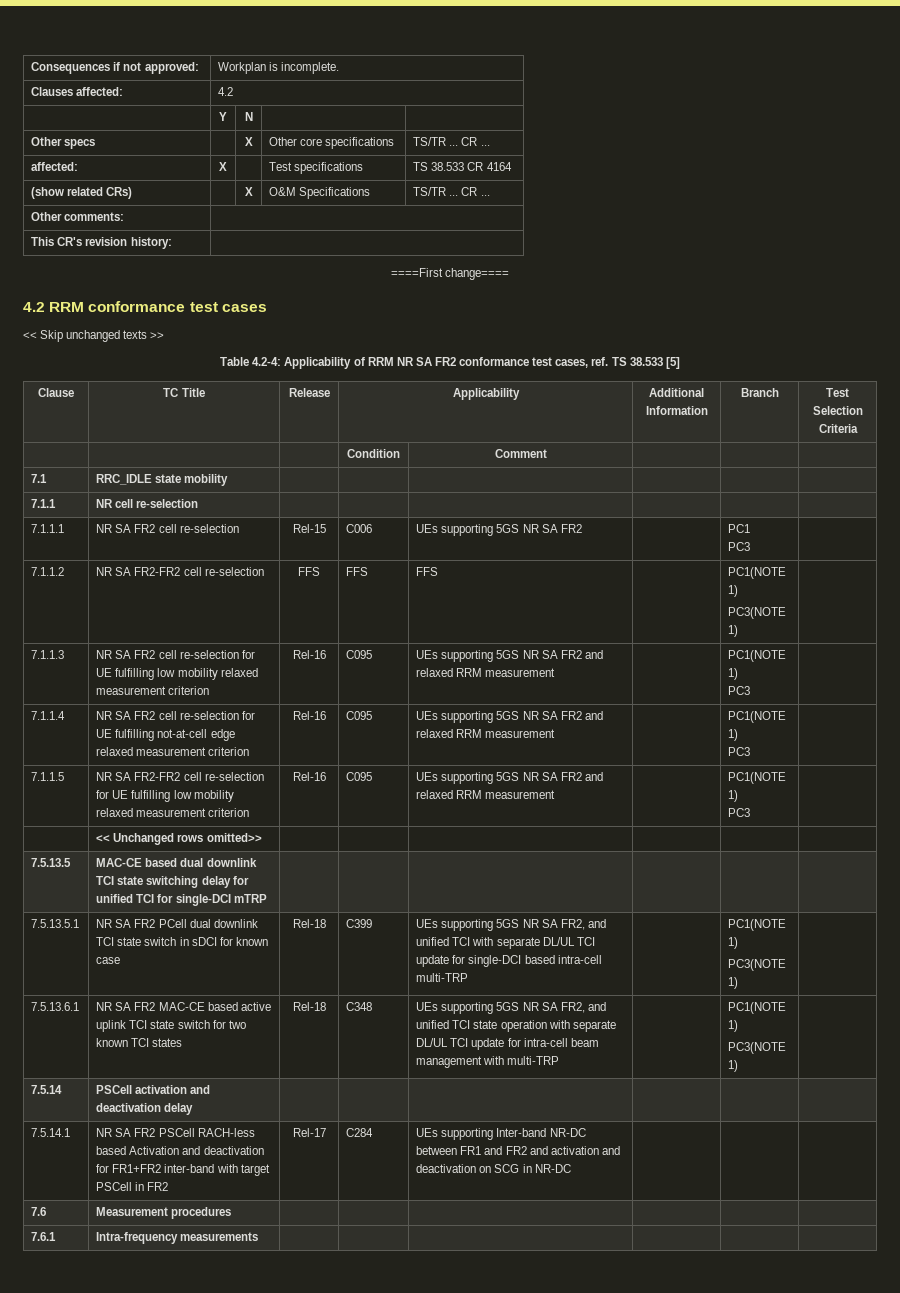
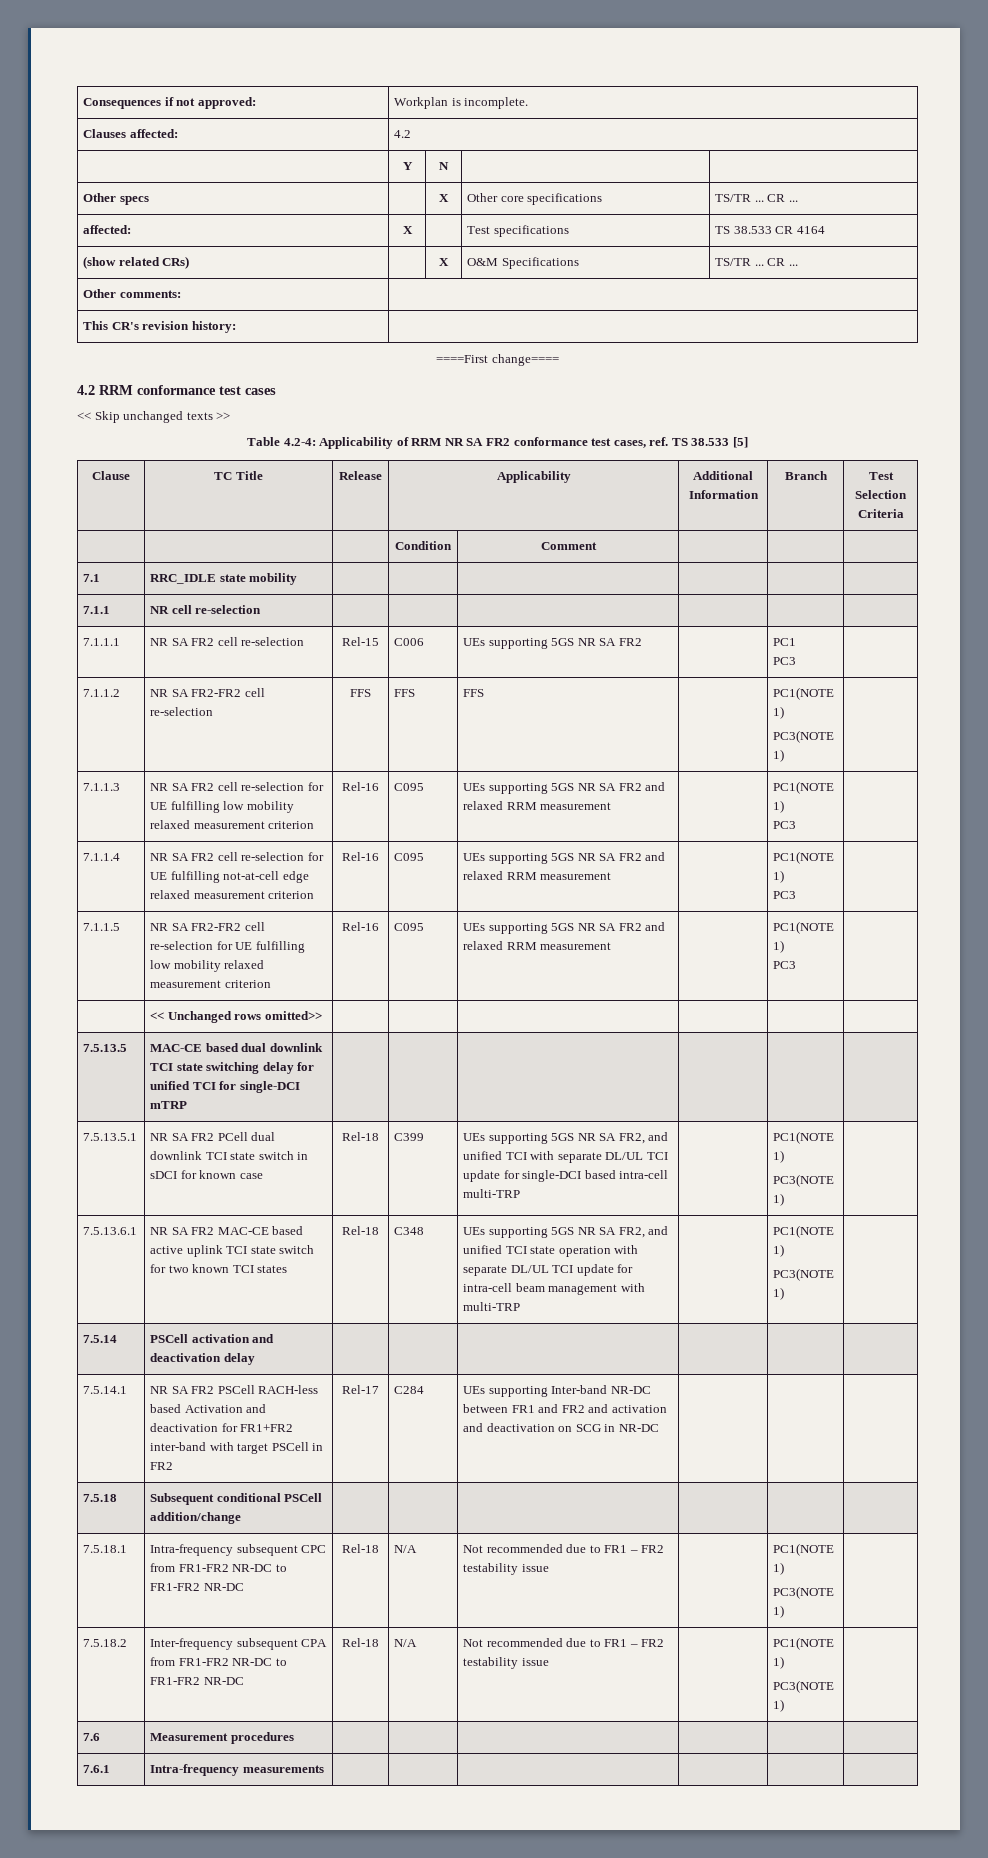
(571, 1168) none -> [83,1494,118,1502] [150,1493,323,1505] [150,1512,242,1524] [83,1545,128,1553] [150,1544,327,1556] [150,1563,287,1572] [150,1583,244,1591] [342,1544,379,1553] [394,1545,418,1553] [463,1544,665,1553] [463,1563,549,1575] [773,1543,835,1556] [773,1562,785,1575] [773,1586,835,1599] [773,1605,785,1618] [83,1639,128,1647] [150,1638,328,1650] [150,1657,287,1666] [150,1677,244,1685] [342,1638,379,1647] [394,1639,418,1647] [463,1638,665,1647] [463,1657,549,1669] [773,1637,835,1650] [773,1656,785,1669] [773,1680,835,1693] [773,1699,785,1712] // 7.5.18 | Subsequent conditional PSCell addition/change | | | | | | // 7.5.18.1 | Intra-frequency subsequent CPC from FR1-FR2 NR-DC to FR1-FR2 NR-DC | Rel-18 | N/A | Not recommended due to FR1 – FR2 testability issue | | PC1(NOTE 1) // PC3(NOTE 1) | // 7.5.18.2 | Inter-frequency subsequent CPA from FR1-FR2 NR-DC to FR1-FR2 NR-DC | Rel-18 | N/A | Not recommended due to FR1 – FR2 testability issue | | PC1(NOTE 1) // PC3(NOTE 1) |

